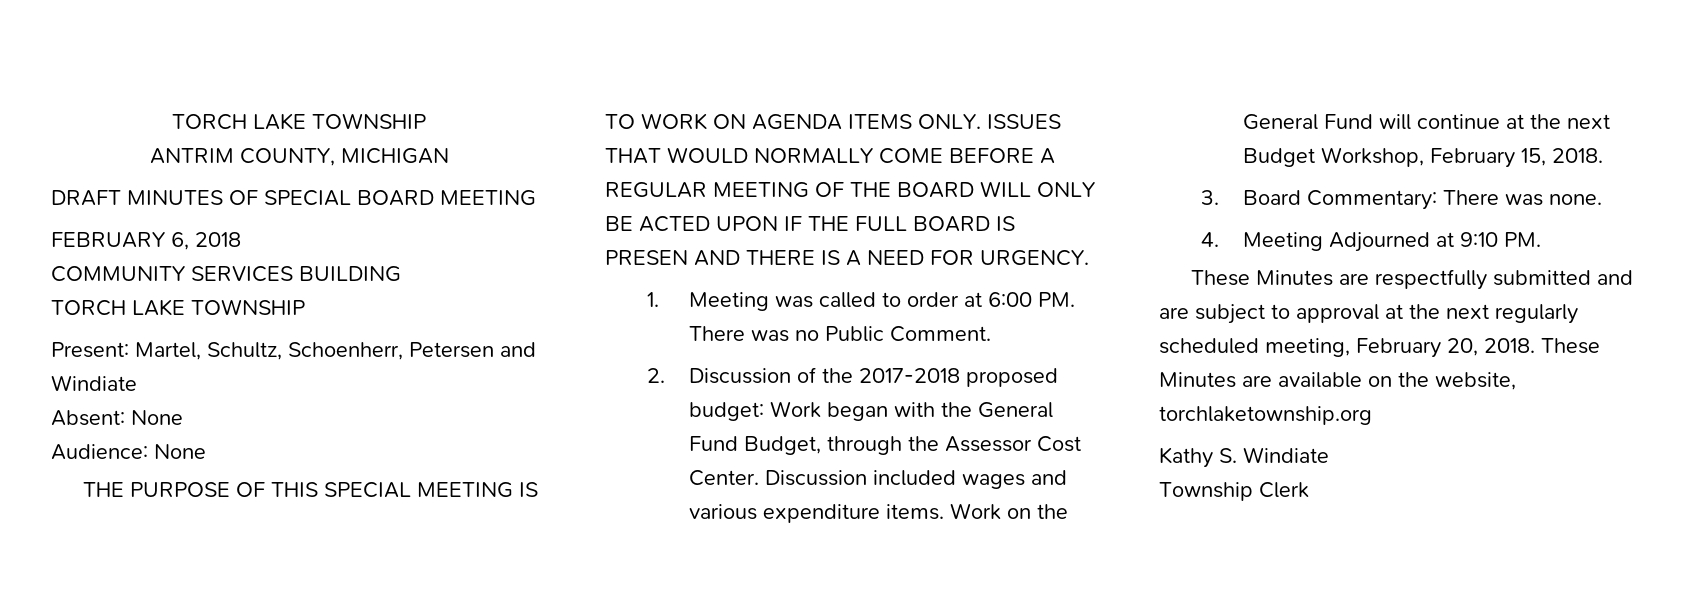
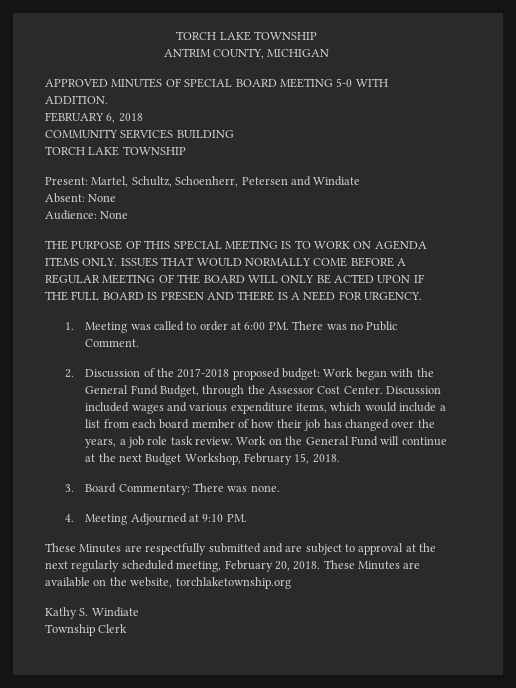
[51,190,121,206] DRAFT -> [45,78,108,88] APPROVED
(536, 198) none -> [336,78,388,87] [45,95,108,104] 5-0 WITH ADDITION.
[886,504,945,520] items. -> [296,402,446,413] [85,419,435,431] [85,436,234,448] items, which would include a list from each board member of how their job has changed over the years, a job role task review.

